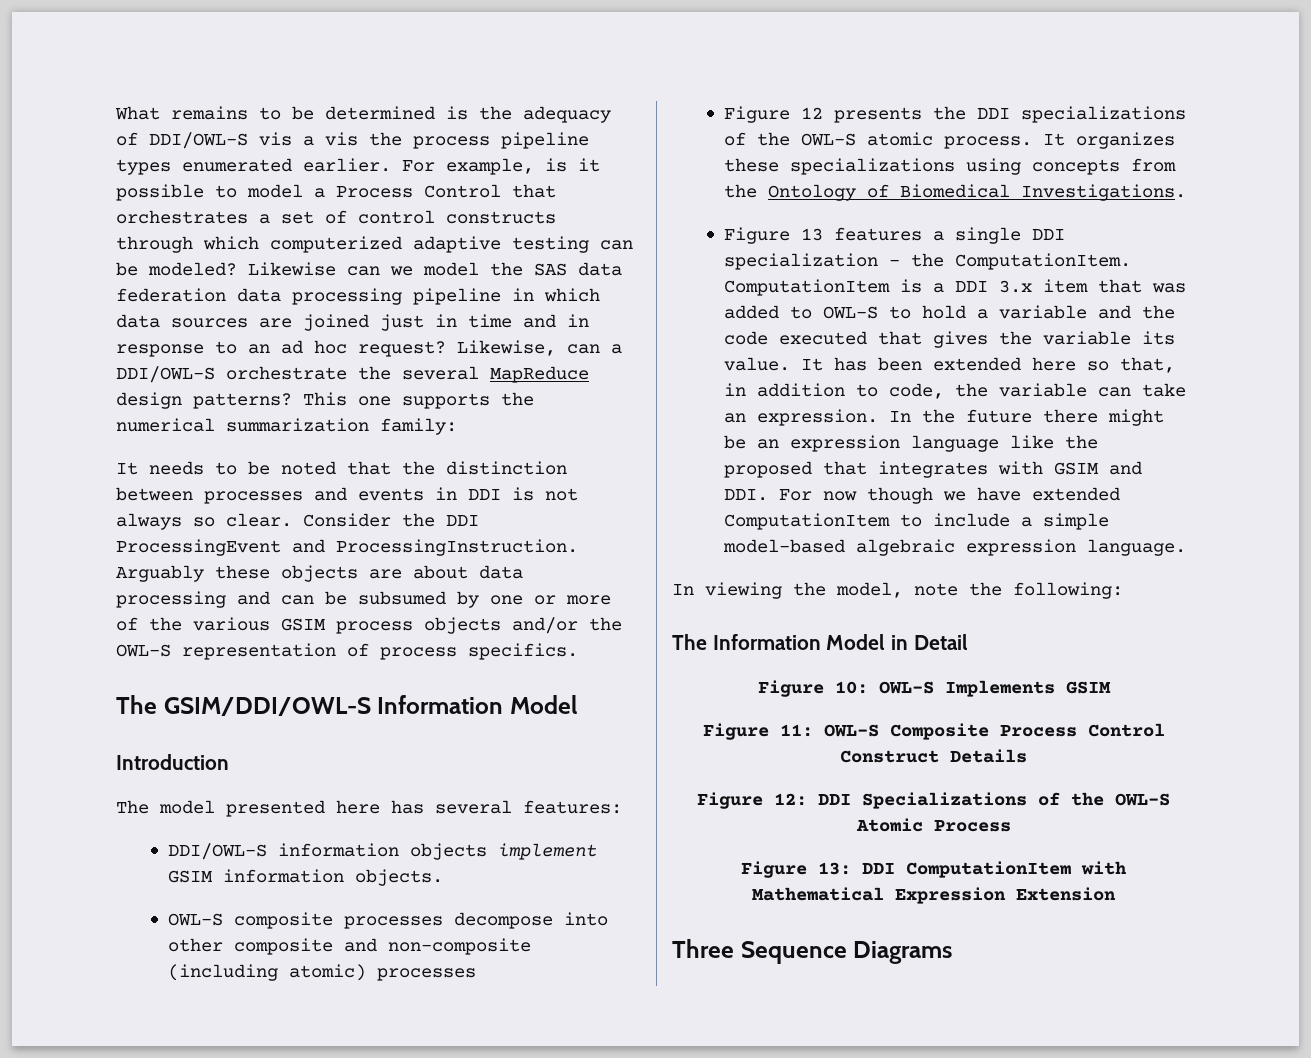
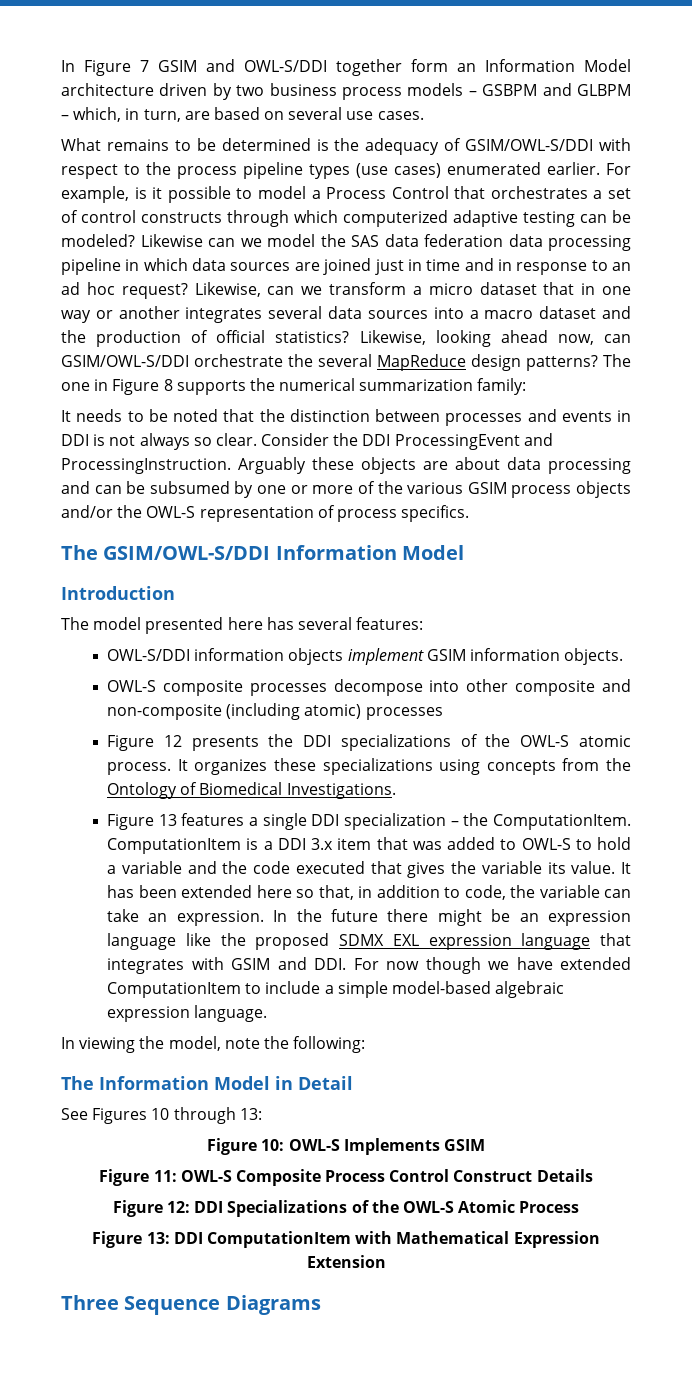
(115, 113) none -> [61,59,631,76] [61,83,631,100] [61,107,424,122] In Figure 7 GSIM and OWL-S/DDI together form an Information Model architecture driven by two business process models – GSBPM and GLBPM – which, in turn, are based on several use cases. //
[149,132,358,149] DDI/OWL-S vis a vis -> [465,138,631,151] [61,164,140,179] GSIM/OWL-S/DDI with respect to
(171, 167) none -> [356,163,441,178] (use cases)
[611,344,622,354] [116,366,215,383] a DDI/OWL-S -> [301,282,631,295] [61,306,631,323] [61,330,632,347] [61,355,189,367] we transform a micro dataset that in one way or another integrates several data sources into a macro dataset and the production of official statistics? Likewise, looking ahead now, can GSIM/OWL-S/DDI
[303,392,391,406] This one -> [603,354,631,367] [61,379,173,395] The one in Figure 8
[163,697,371,716] GSIM/DDI/OWL-S -> [103,546,271,560] GSIM/OWL-S/DDI
[168,843,268,860] DDI/OWL-S -> [107,649,191,661] OWL-S/DDI
(813, 469) none -> [339,933,591,950] SDMX EXL expression language
(968, 642) none -> [61,1107,262,1124] // See Figures 10 through 13:

